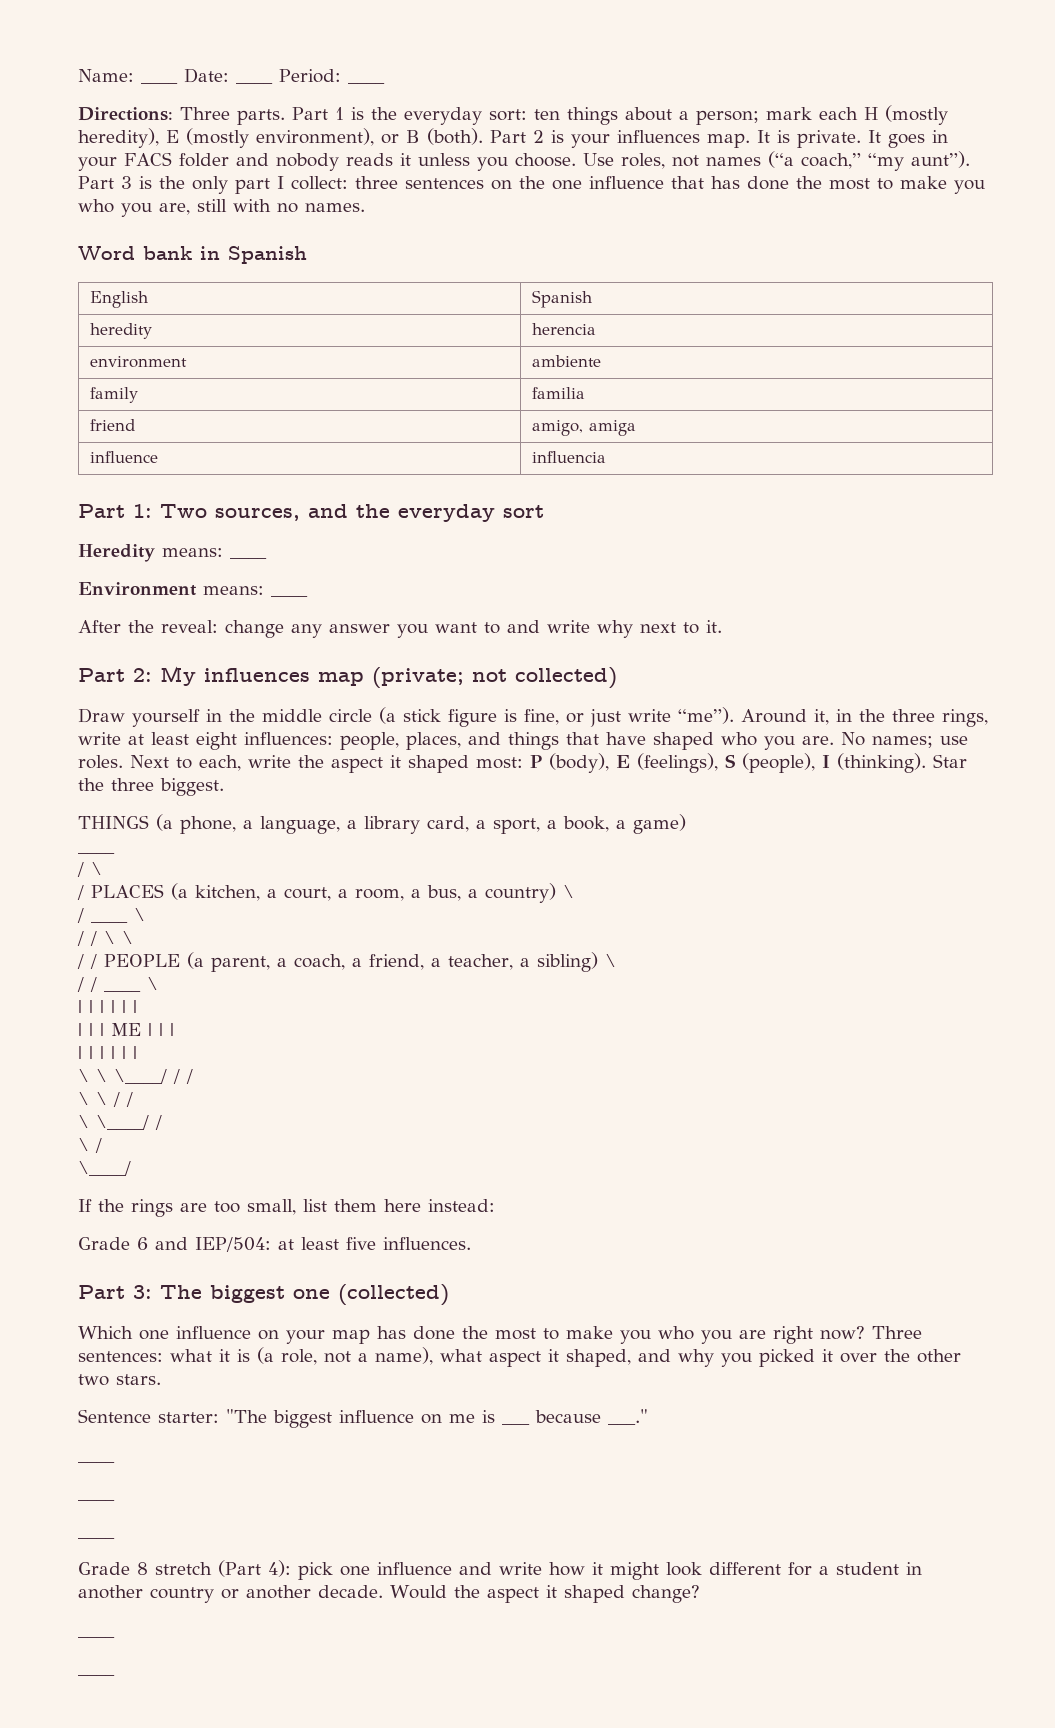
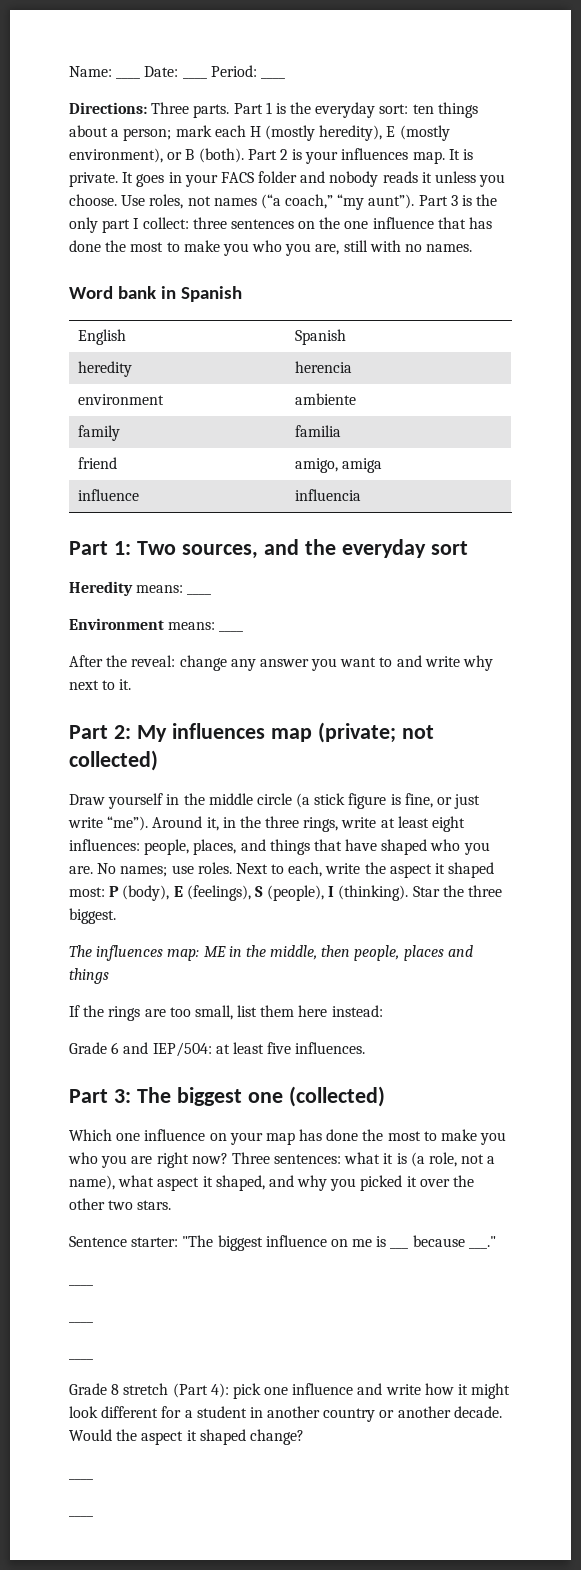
[78,814,686,834] [78,852,115,854] [77,862,102,877] [77,883,574,903] [77,908,128,923] [134,908,145,921] [77,931,133,946] [77,952,616,972] [77,977,141,992] [147,977,158,990] [78,1000,137,1013] [78,1023,174,1036] [78,1046,137,1059] [78,1069,193,1084] [78,1092,133,1107] [78,1115,162,1130] [78,1138,102,1153] [78,1161,131,1176] THINGS (a phone, a language, a library card, a sport, a book, a game) // ____ // / \ // / PLACES (a kitchen, a court, a room, a bus, a country) \ // / ____ \ // / / \ \ // / / PEOPLE (a parent, a coach, a friend, a teacher, a sibling) \ // / / ____ \ // | | | | | | // | | | ME | | | // | | | | | | // \ \ \____/ / / // \ \ / / // \ \____/ / // \ / // \____/ -> [69,945,473,961] [69,968,109,984] The influences map: ME in the middle, then people, places and things

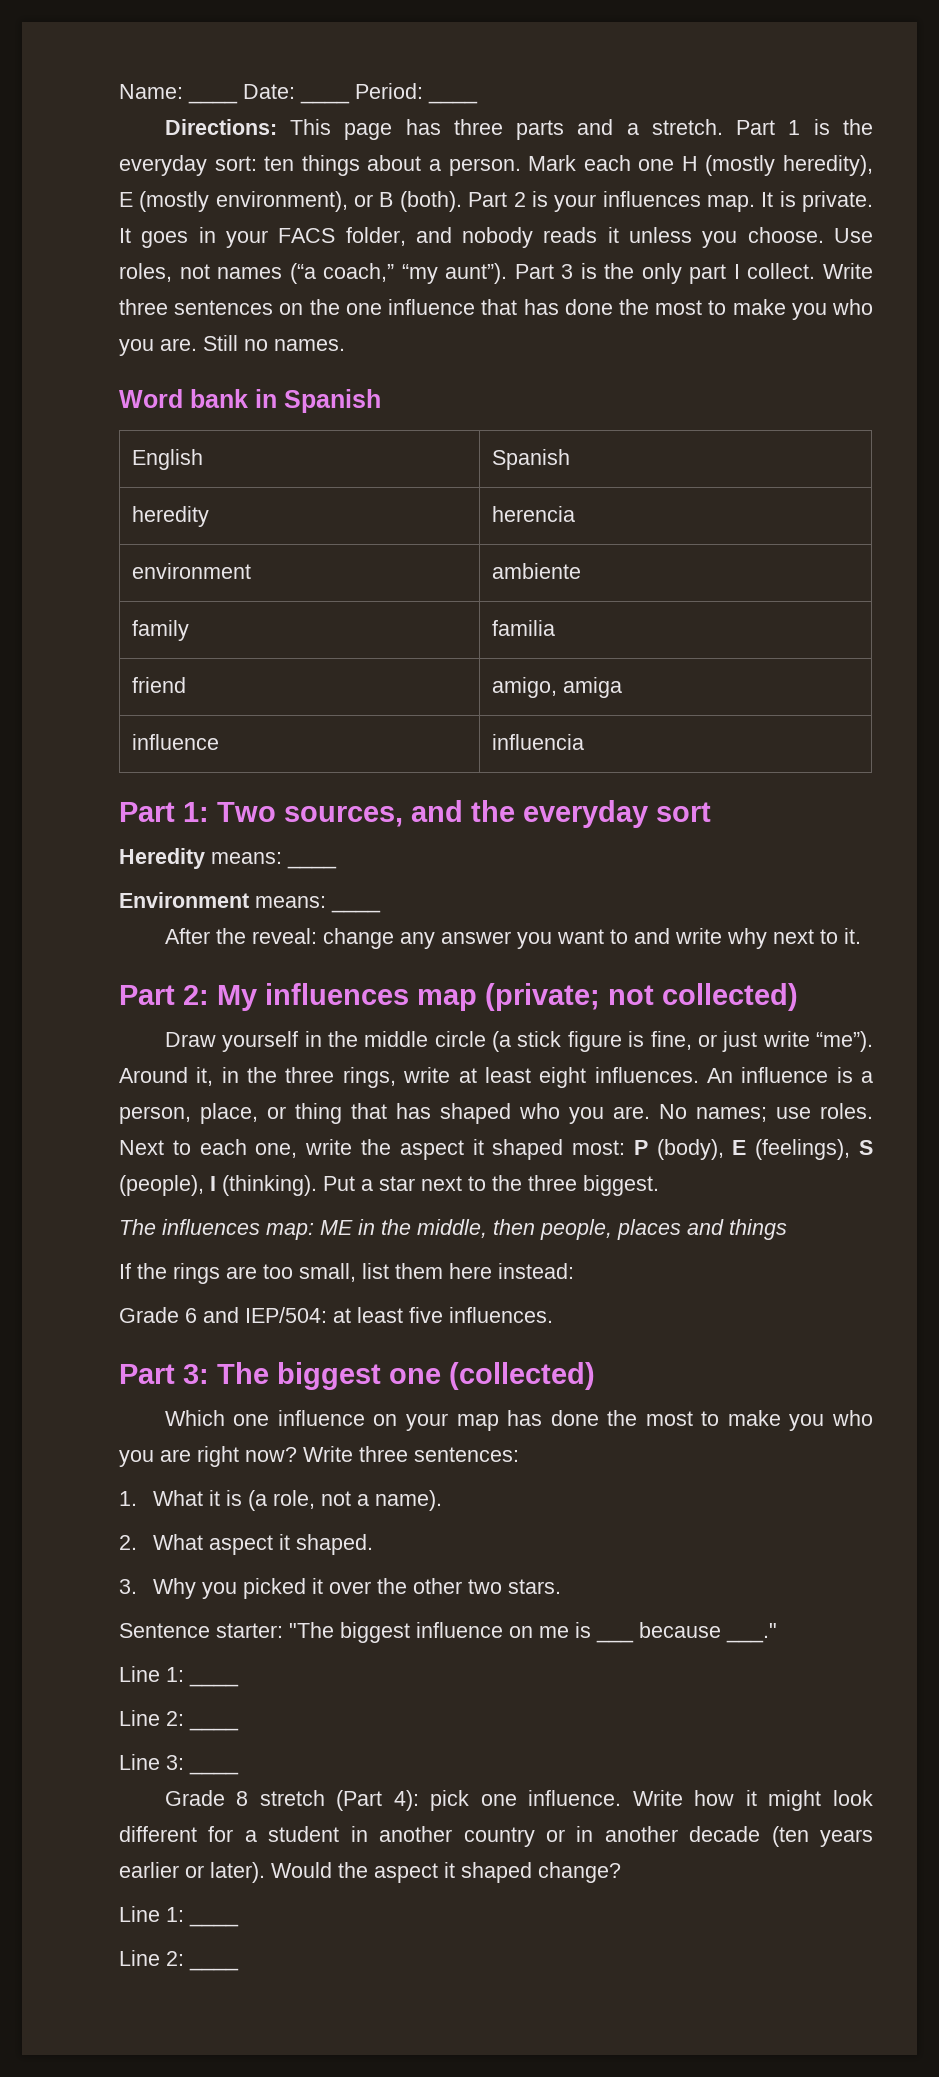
[151,102,230,118] Three parts. -> [290,119,723,140] This page has three parts and a stretch.
[123,125,246,141] person; mark each -> [448,155,675,176] person. Mark each one
[258,171,298,183] folder -> [345,227,406,246] folder,
[142,217,189,229] collect: -> [747,263,873,279] collect. Write
[315,240,401,255] are, still with -> [160,335,238,351] are. Still
[69,839,378,855] influences: people, places, and things that have -> [594,1067,873,1083] [119,1103,431,1124] influences. An influence is a person, place, or thing that has
[288,862,323,877] each, -> [199,1139,298,1158] each one,
[412,886,440,897] Star -> [323,1176,486,1191] Put a star next to
[231,1152,270,1164] Three -> [303,1446,408,1462] Write three
[344,1152,381,1164] what -> [119,1490,204,1506] // 1. What
[69,1175,328,1191] name), what aspect it shaped, and why -> [375,1490,443,1511] [119,1534,374,1555] [119,1578,197,1599] name). // 2. What aspect it shaped. // 3. Why
[69,1284,93,1286] [69,1321,93,1323] ____ // ____ // -> [119,1666,184,1682] [189,1682,239,1687] [119,1710,184,1726] [189,1726,239,1731] [119,1754,184,1770] Line 1: ____ // Line 2: ____ // Line 3:
[292,1383,421,1395] influence and write -> [528,1790,683,1806] influence. Write
[397,1406,502,1418] another decade. -> [576,1826,873,1847] [119,1862,265,1883] in another decade (ten years earlier or later).
[69,1478,93,1480] ____ // -> [119,1906,184,1922] [189,1922,239,1927] [119,1950,184,1966] Line 1: ____ // Line 2:

